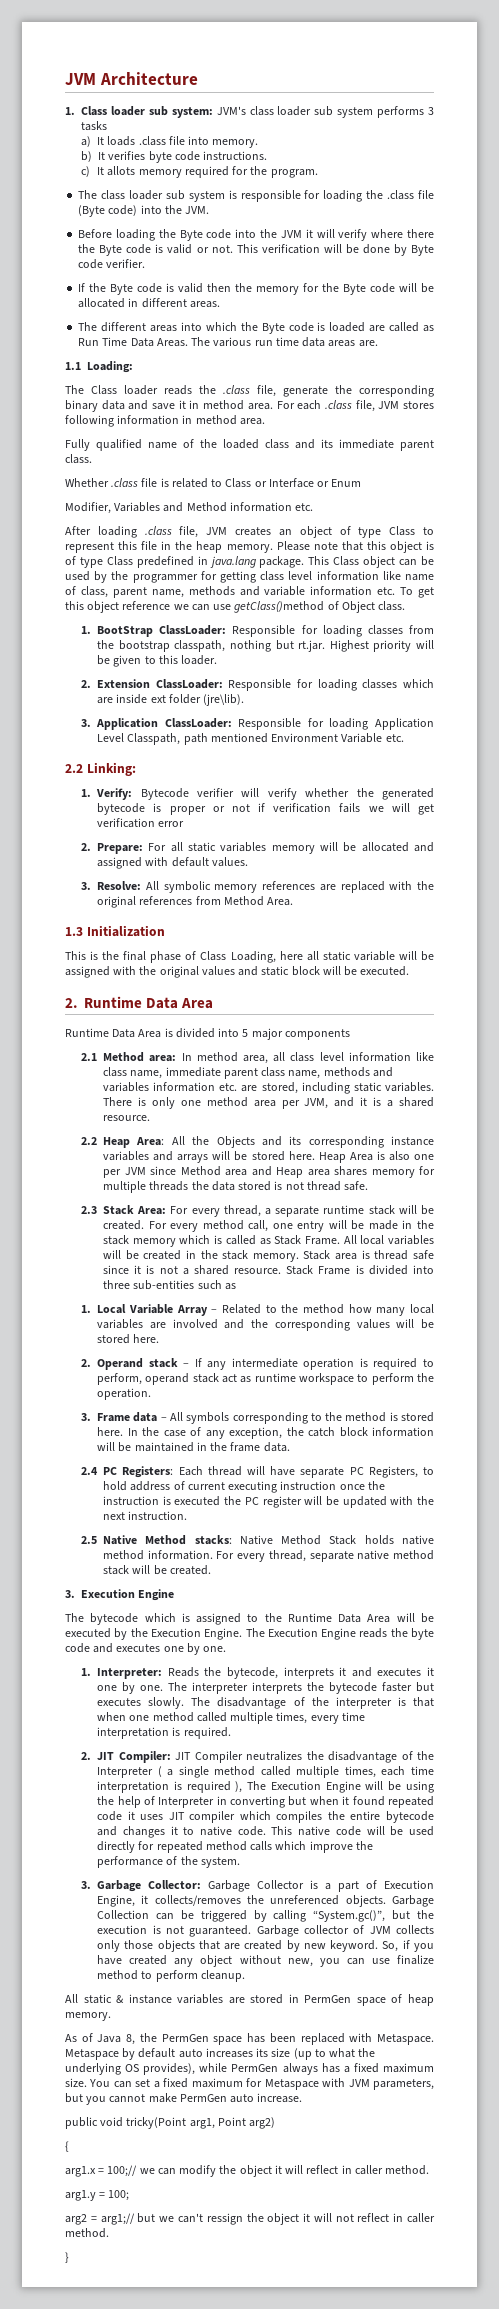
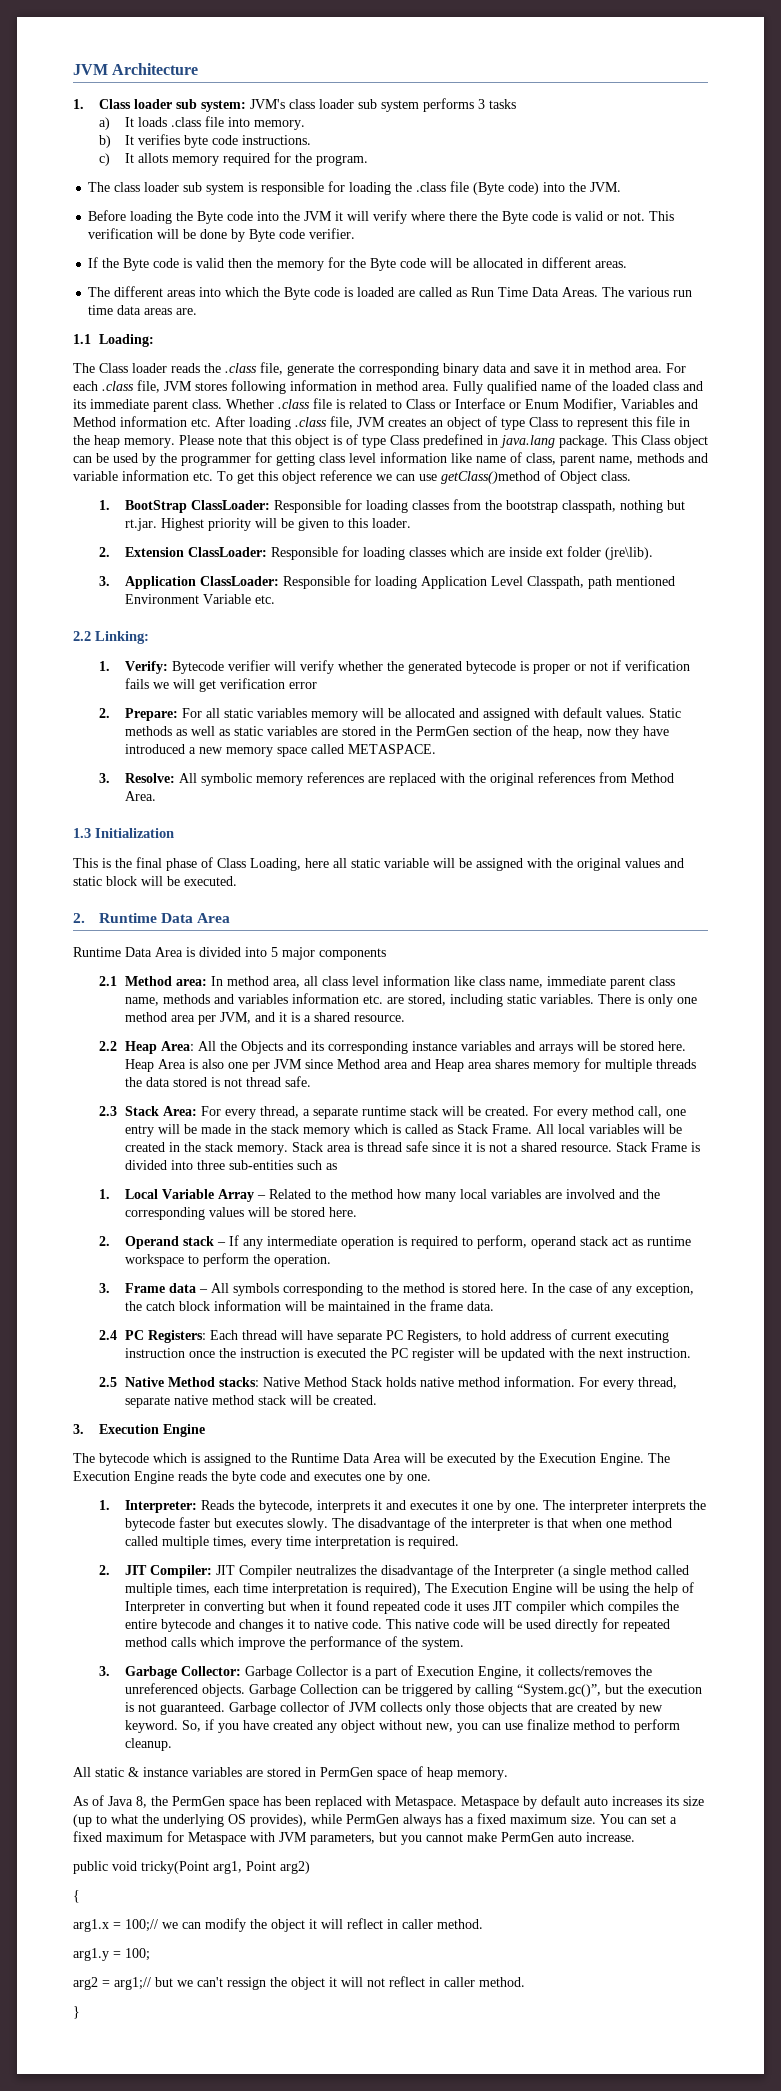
(265, 421) // -> (449, 387) none
(92, 459) // -> (222, 404) none
(362, 483) // -> (559, 404) none
(314, 507) // -> (211, 422) none
(248, 862) none -> [648,708,681,718] [124,725,669,739] [124,744,436,757] Static methods as well as static variables are stored in the PermGen section of the heap, now they have introduced a new memory space called METASPACE.
[157,1766,174,1777] ( a -> [557,1565,570,1578] (a
[186,1781,243,1793] required ), -> [364,1583,421,1596] required),

